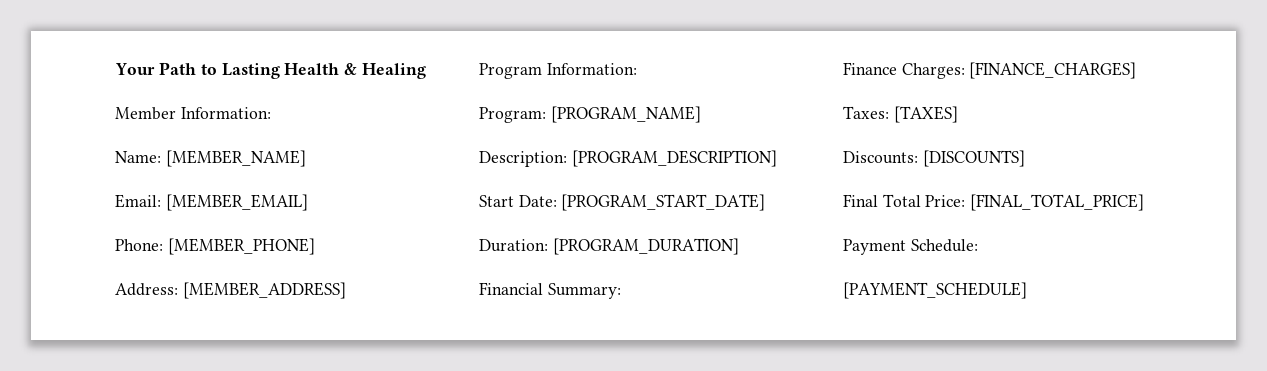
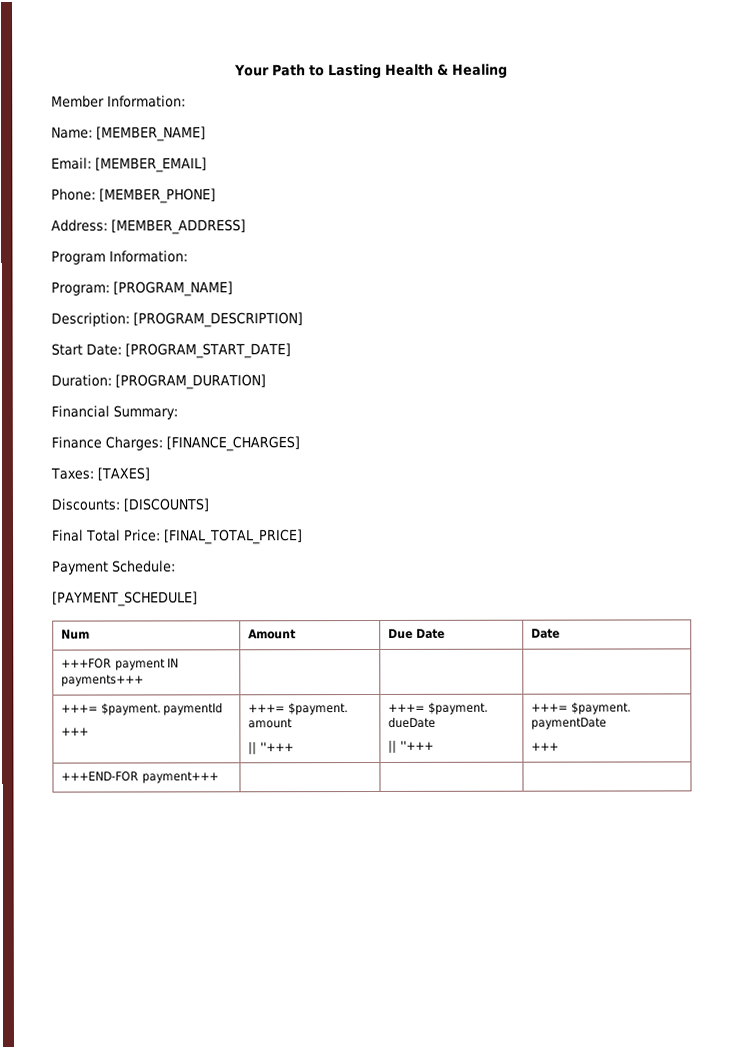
(1027, 290) none -> [61,629,91,640] [248,629,297,640] [388,628,445,639] [531,628,561,639] [61,658,179,671] [61,674,145,687] [61,702,223,716] [61,727,90,736] [248,702,348,716] [248,718,293,729] [248,741,294,755] [388,701,488,715] [388,716,437,728] [388,739,434,753] [531,701,631,715] [531,717,608,730] [531,742,560,751] [61,771,219,784] // Num | Amount | Due Date | Date // +++FOR payment IN payments+++ | | | // +++= $payment. paymentId // +++ | +++= $payment. amount // || ''+++ | +++= $payment. dueDate // || ''+++ | +++= $payment. paymentDate // +++ // +++END-FOR payment+++ | | |

